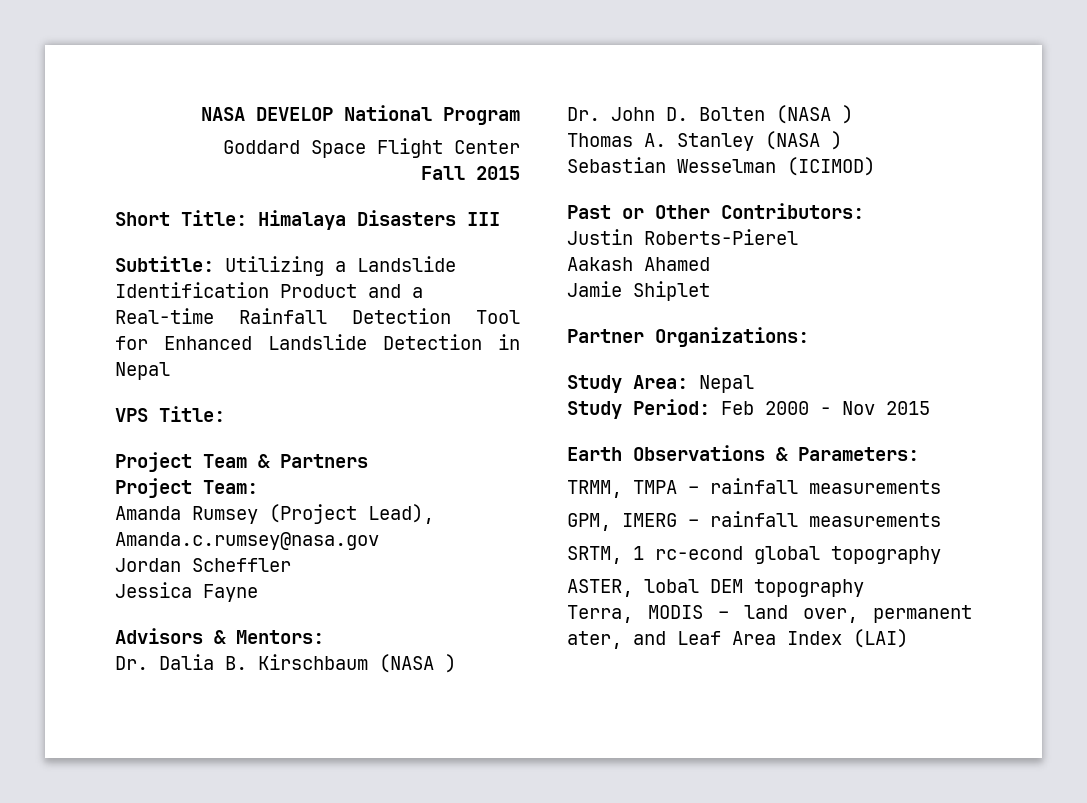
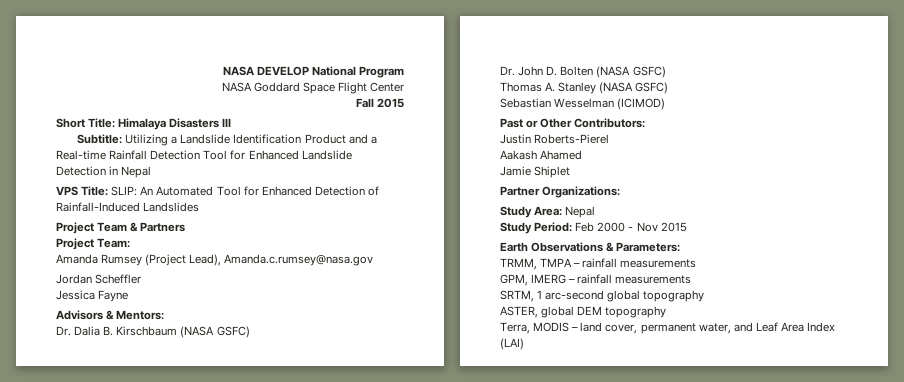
(520, 116) none -> [221,82,252,92] NASA
(225, 414) none -> [111,186,379,196] [56,202,200,212] SLIP: An Automated Tool for Enhanced Detection of Rainfall-Induced Landslides
[445,654,456,673] ) -> [216,326,250,338] GSFC)
[842,105,853,124] ) -> [632,66,666,78] GSFC)
[831,131,842,150] ) -> [635,82,669,94] GSFC)
[655,546,743,560] rc-econd -> [545,290,605,300] arc-second
[644,579,699,593] lobal -> [541,306,575,318] global
[803,605,972,623] [567,631,622,649] over, permanent ater, -> [605,323,731,334] cover, permanent water,

